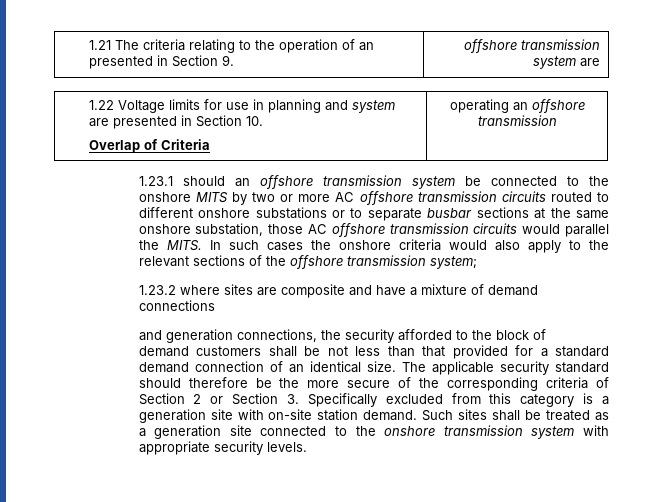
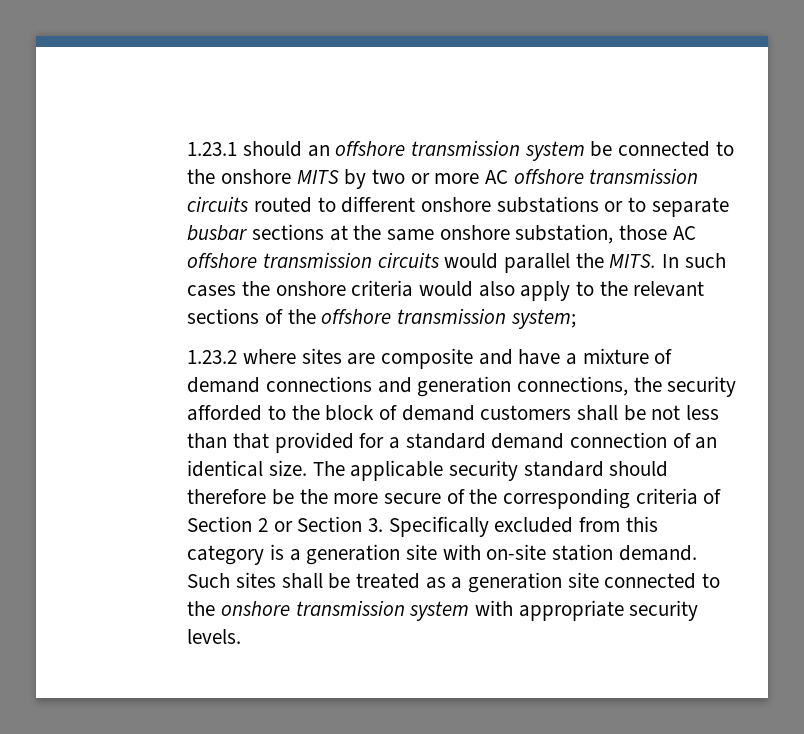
[88,39,374,53] [88,55,234,69] [463,39,600,53] [532,56,600,69] [88,99,395,113] [88,115,263,129] [88,139,210,153] [449,99,585,113] [477,115,557,126] 1.21 The criteria relating to the operation of an presented in Section 9. | offshore transmission system are // 1.22 Voltage limits for use in planning and system are presented in Section 10. // Overlap of Criteria | operating an offshore transmission // -> (187, 149) none
(215, 305) // -> (372, 384) none
(546, 334) // -> (397, 412) none

